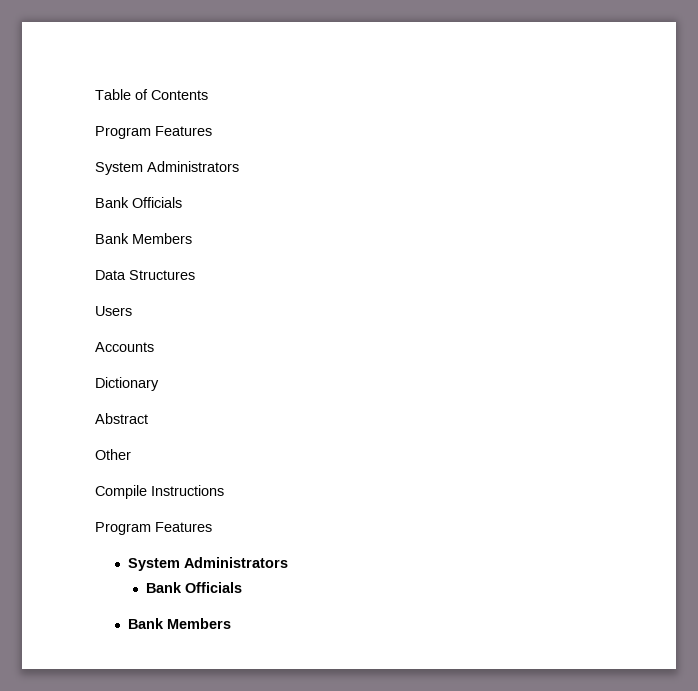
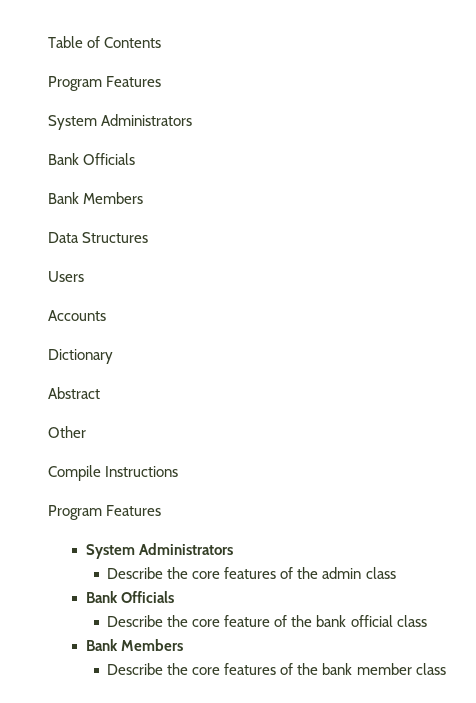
[145,582,242,593] [128,618,232,629] Bank Officials // Bank Members -> [107,567,396,579] [85,591,174,603] [107,615,427,627] [85,639,183,651] [107,663,446,675] Describe the core features of the admin class // Bank Officials // Describe the core feature of the bank official class // Bank Members // Describe the core features of the bank member class

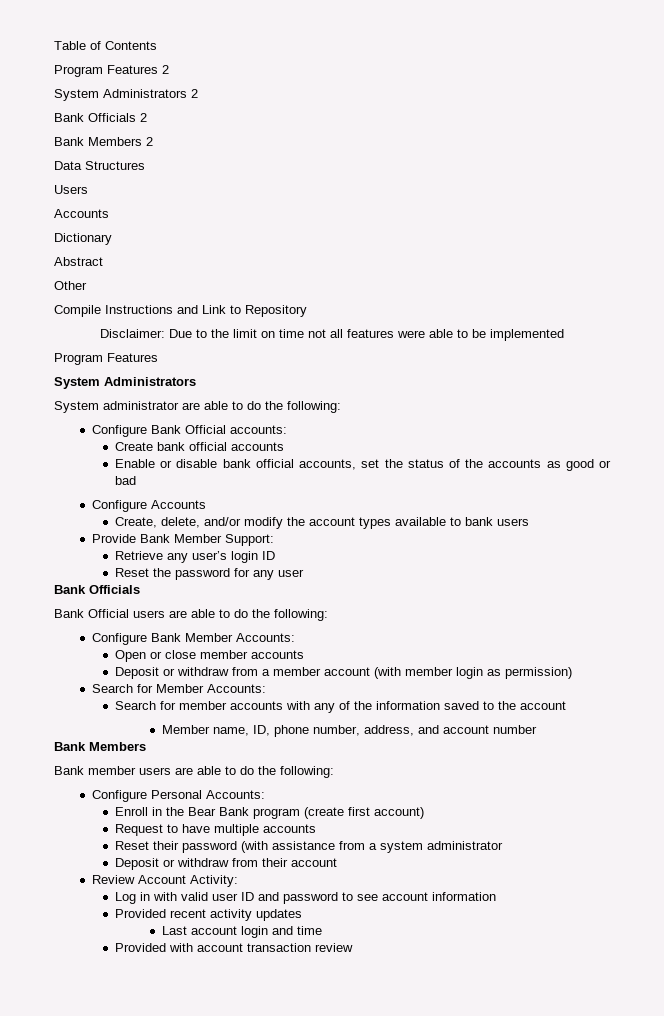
[48,114,193,130] [48,153,136,165] [48,192,144,204] // System Administrators // Bank Officials // Bank Members -> [162,65,169,74] [54,89,198,101] [54,113,147,122] [54,137,153,146] 2 // System Administrators 2 // Bank Officials 2 // Bank Members 2
[48,505,162,520] [85,543,233,559] [107,567,396,579] [85,591,174,603] [107,615,427,627] [85,639,183,651] [107,663,446,675] // Program Features // System Administrators // Describe the core features of the admin class // Bank Officials // Describe the core feature of the bank official class // Bank Members // Describe the core features of the bank member class -> [177,305,307,317] [100,329,564,341] [54,353,158,365] [54,377,196,389] [54,401,341,413] [91,425,287,437] [114,442,284,451] [114,459,612,471] [114,476,136,485] [91,500,206,512] [114,517,529,529] [91,534,274,546] [114,551,275,563] [114,568,304,580] [54,585,140,594] [54,609,328,621] [91,633,295,645] [114,650,304,662] [114,667,572,679] [91,684,266,693] [114,701,566,713] [161,725,537,737] [54,742,146,751] [54,766,334,778] [91,790,265,802] [114,807,424,819] [114,824,316,836] [114,841,503,853] [114,858,337,870] [91,875,238,887] [114,892,496,904] [114,909,302,921] [161,926,322,938] [114,943,353,952] and Link to Repository // Disclaimer: Due to the limit on time not all features were able to be implemented // Program Features // System Administrators // System administrator are able to do the following: // Configure Bank Official accounts: // Create bank official accounts // Enable or disable bank official accounts, set the status of the accounts as good or bad // Configure Accounts // Create, delete, and/or modify the account types available to bank users // Provide Bank Member Support: // Retrieve any user’s login ID // Reset the password for any user // Bank Officials // Bank Official users are able to do the following: // Configure Bank Member Accounts: // Open or close member accounts // Deposit or withdraw from a member account (with member login as permission) // Search for Member Accounts: // Search for member accounts with any of the information saved to the account // Member name, ID, phone number, address, and account number // Bank Members // Bank member users are able to do the following: // Configure Personal Accounts: // Enroll in the Bear Bank program (create first account) // Request to have multiple accounts // Reset their password (with assistance from a system administrator // Deposit or withdraw from their account // Review Account Activity: // Log in with valid user ID and password to see account information // Provided recent activity updates // Last account login and time // Provided with account transaction review

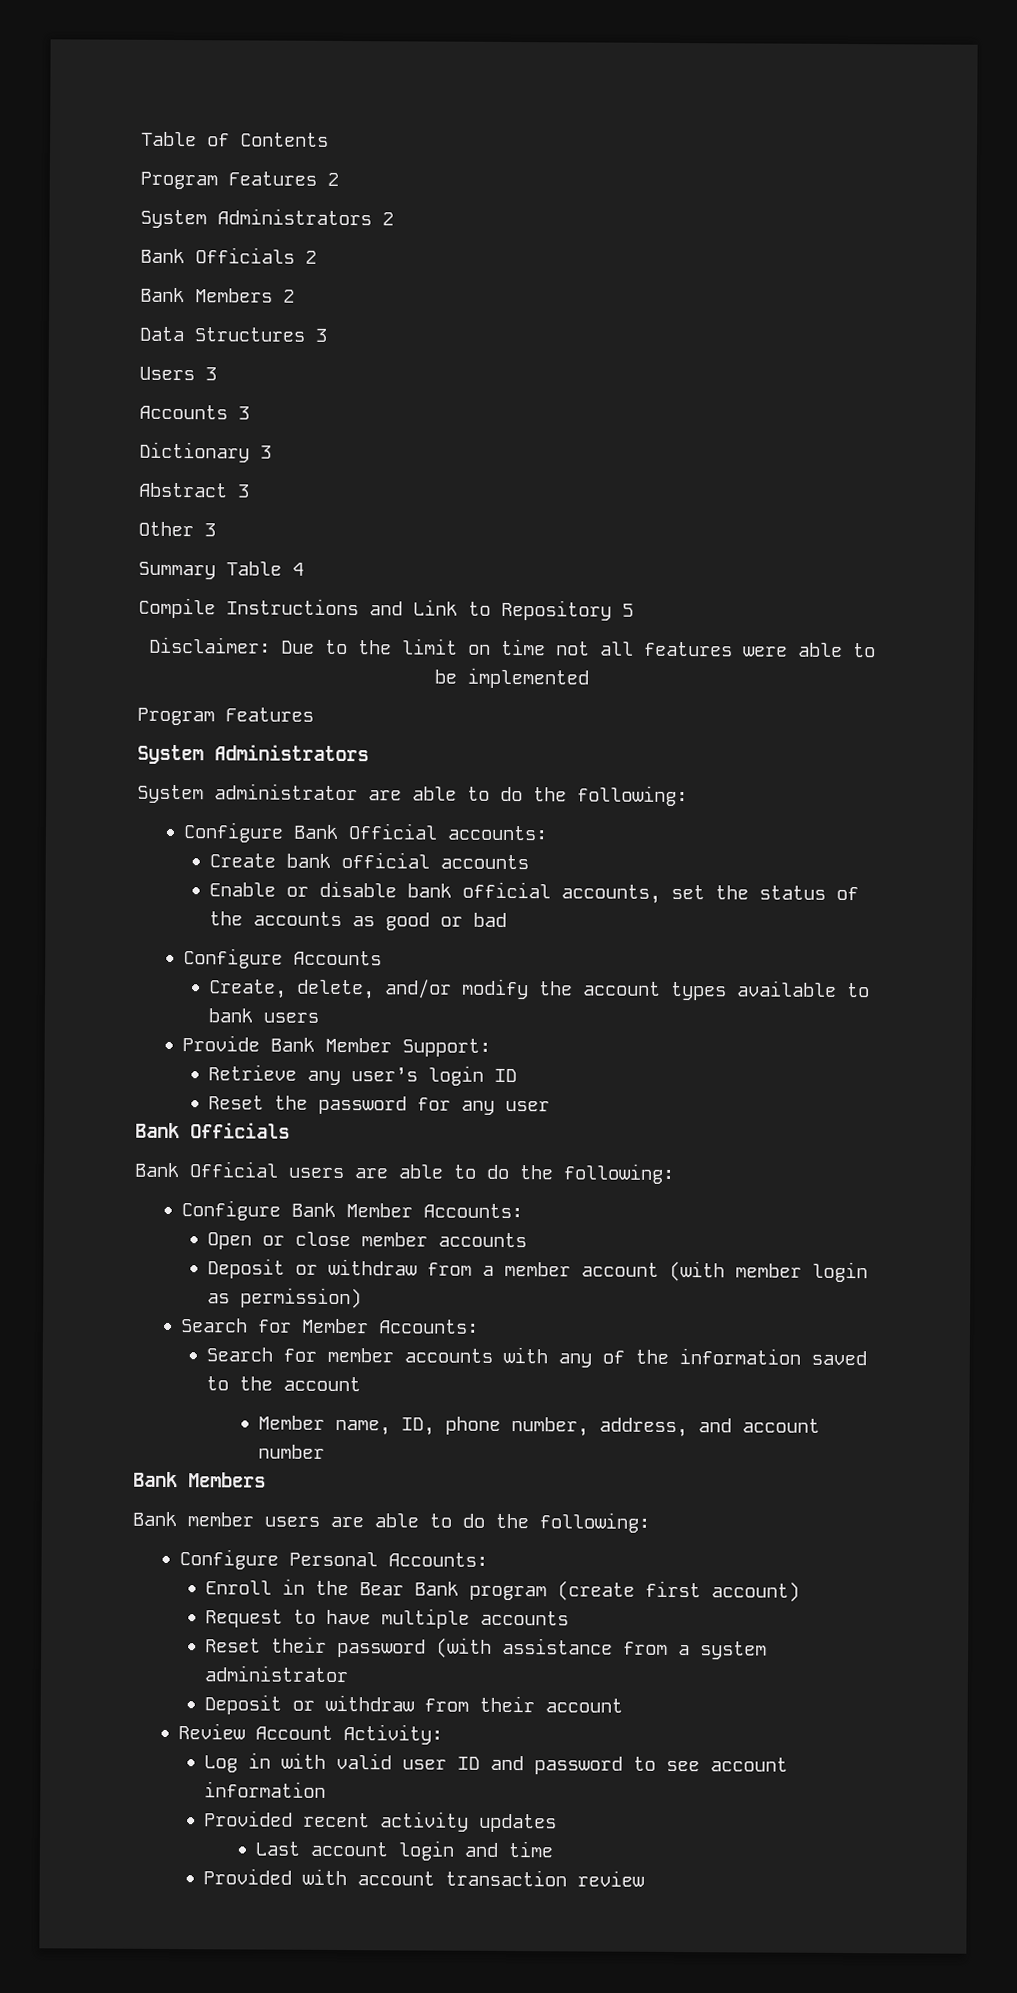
(145, 165) none -> [315,328,327,342] 3
[54,209,109,218] // Accounts -> [205,367,217,381] [139,404,250,420] 3 // Accounts 3
(112, 239) none -> [260,445,272,459] 3
(103, 261) none -> [237,484,250,498] 3
(87, 285) none -> [204,523,216,537] [138,561,304,580] 3 // Summary Table 4
(307, 311) none -> [622,603,634,617] 5

